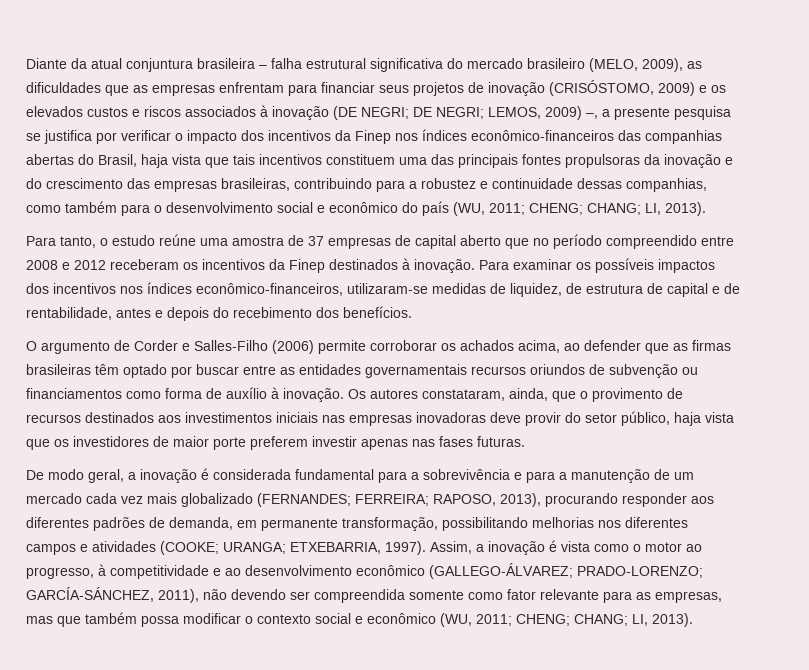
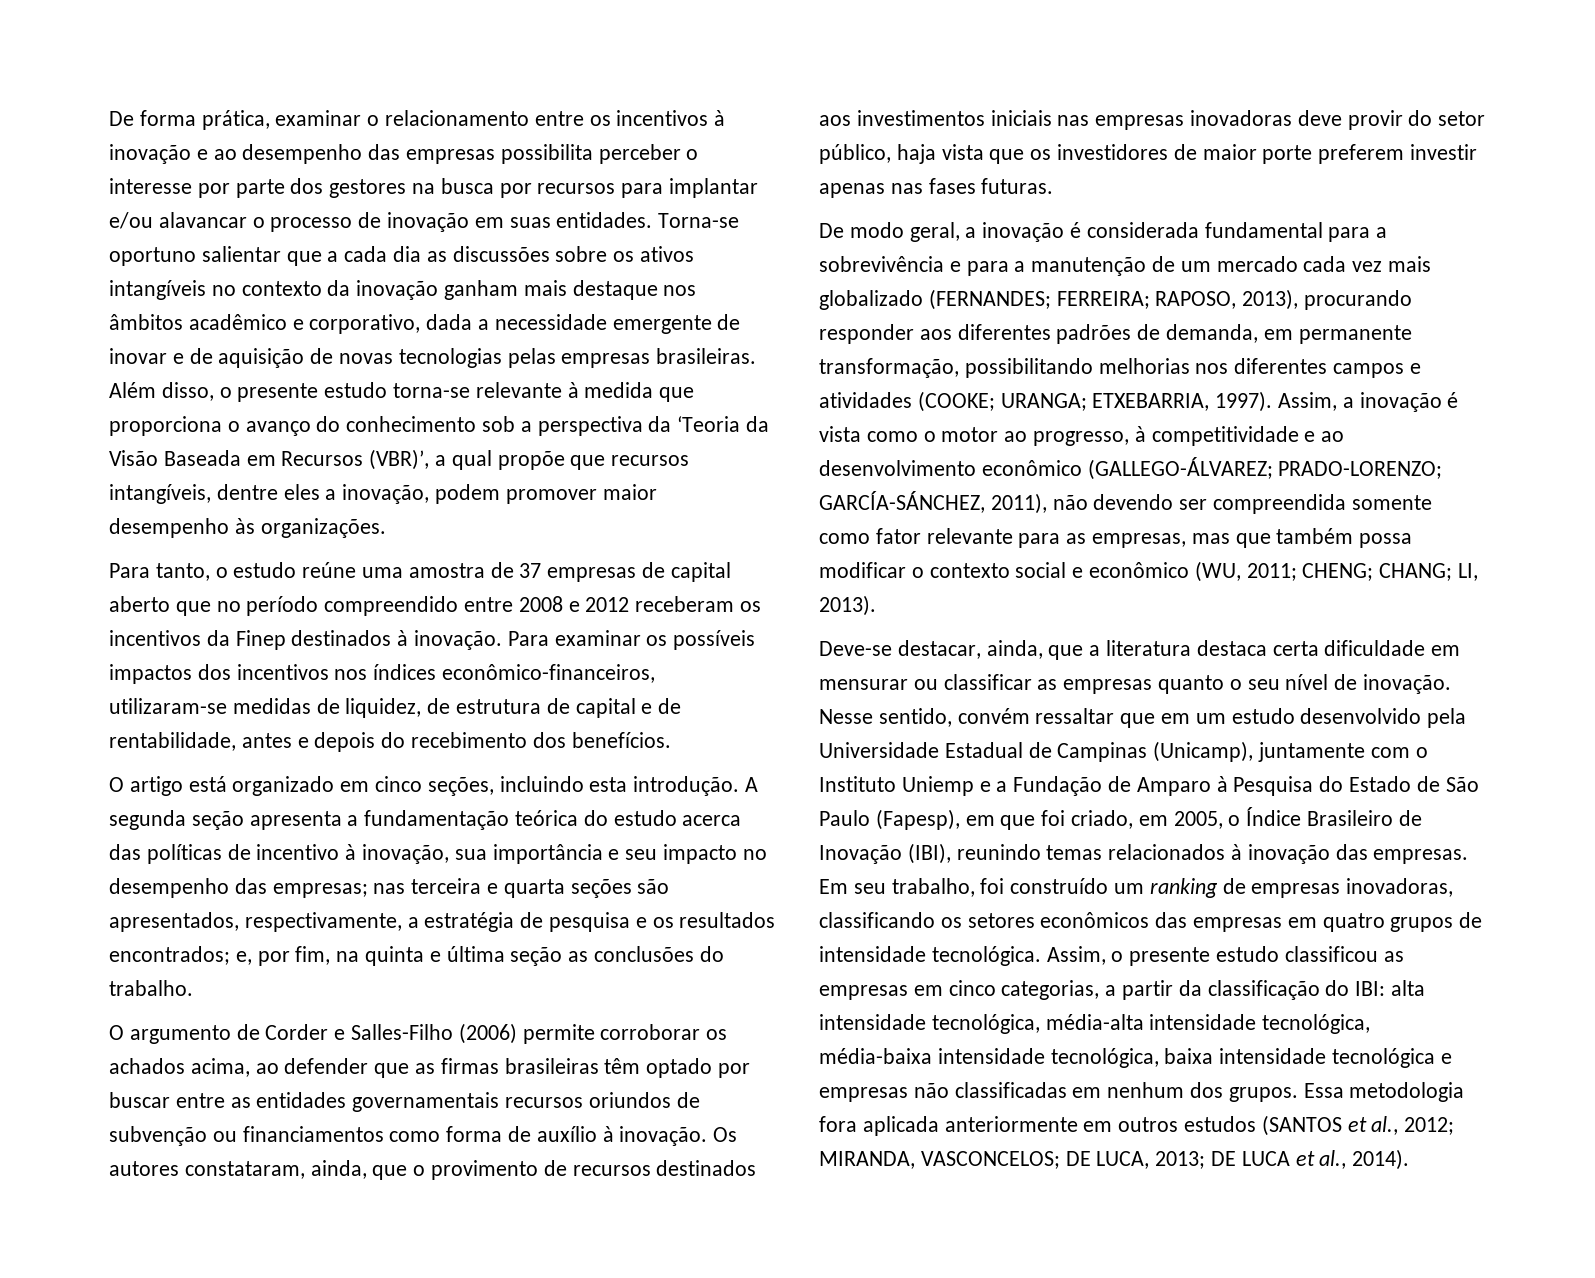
[26,58,702,72] [26,80,726,96] [26,105,731,120] [26,129,722,144] [26,154,733,168] [26,178,707,192] [26,201,706,216] Diante da atual conjuntura brasileira – falha estrutural significativa do mercado brasileiro (MELO, 2009), as dificuldades que as empresas enfrentam para financiar seus projetos de inovação (CRISÓSTOMO, 2009) e os elevados custos e riscos associados à inovação (DE NEGRI; DE NEGRI; LEMOS, 2009) –, a presente pesquisa se justifica por verificar o impacto dos incentivos da Finep nos índices econômico-financeiros das companhias abertas do Brasil, haja vista que tais incentivos constituem uma das principais fontes propulsoras da inovação e do crescimento das empresas brasileiras, contribuindo para a robustez e continuidade dessas companhias, como também para o desenvolvimento social e econômico do país (WU, 2011; CHENG; CHANG; LI, 2013). -> [109,110,726,130] [109,144,699,164] [109,178,759,198] [109,212,740,232] [109,246,695,266] [109,280,697,300] [109,314,741,334] [109,348,757,368] [109,382,695,402] [109,416,770,436] [109,449,690,470] [109,484,657,504] [109,518,386,538] De forma prática, examinar o relacionamento entre os incentivos à inovação e ao desempenho das empresas possibilita perceber o interesse por parte dos gestores na busca por recursos para implantar e/ou alavancar o processo de inovação em suas entidades. Torna-se oportuno salientar que a cada dia as discussões sobre os ativos intangíveis no contexto da inovação ganham mais destaque nos âmbitos acadêmico e corporativo, dada a necessidade emergente de inovar e de aquisição de novas tecnologias pelas empresas brasileiras. Além disso, o presente estudo torna-se relevante à medida que proporciona o avanço do conhecimento sob a perspectiva da ‘Teoria da Visão Baseada em Recursos (VBR)’, a qual propõe que recursos intangíveis, dentre eles a inovação, podem promover maior desempenho às organizações.
(412, 312) none -> [109,776,759,796] [109,810,742,830] [109,844,767,864] [109,878,670,898] [109,912,776,932] [109,946,724,966] [109,980,193,996] // O artigo está organizado em cinco seções, incluindo esta introdução. A segunda seção apresenta a fundamentação teórica do estudo acerca das políticas de incentivo à inovação, sua importância e seu impacto no desempenho das empresas; nas terceira e quarta seções são apresentados, respectivamente, a estratégia de pesquisa e os resultados encontrados; e, por fim, na quinta e última seção as conclusões do trabalho.
(693, 620) none -> [819,640,1461,660] [819,674,1452,694] [819,708,1467,728] [819,741,1428,762] [819,776,1479,796] [819,807,1422,830] [819,843,1469,864] [819,878,1454,898] [819,912,1483,932] [819,946,1404,966] [819,980,1426,1000] [819,1014,1371,1034] [819,1048,1452,1068] [819,1082,1465,1102] [819,1115,1455,1136] [819,1149,1410,1170] // Deve-se destacar, ainda, que a literatura destaca certa dificuldade em mensurar ou classificar as empresas quanto o seu nível de inovação. Nesse sentido, convém ressaltar que em um estudo desenvolvido pela Universidade Estadual de Campinas (Unicamp), juntamente com o Instituto Uniemp e a Fundação de Amparo à Pesquisa do Estado de São Paulo (Fapesp), em que foi criado, em 2005, o Índice Brasileiro de Inovação (IBI), reunindo temas relacionados à inovação das empresas. Em seu trabalho, foi construído um ranking de empresas inovadoras, classificando os setores econômicos das empresas em quatro grupos de intensidade tecnológica. Assim, o presente estudo classificou as empresas em cinco categorias, a partir da classificação do IBI: alta intensidade tecnológica, média-alta intensidade tecnológica, média-baixa intensidade tecnológica, baixa intensidade tecnológica e empresas não classificadas em nenhum dos grupos. Essa metodologia fora aplicada anteriormente em outros estudos (SANTOS et al., 2012; MIRANDA, VASCONCELOS; DE LUCA, 2013; DE LUCA et al., 2014).

